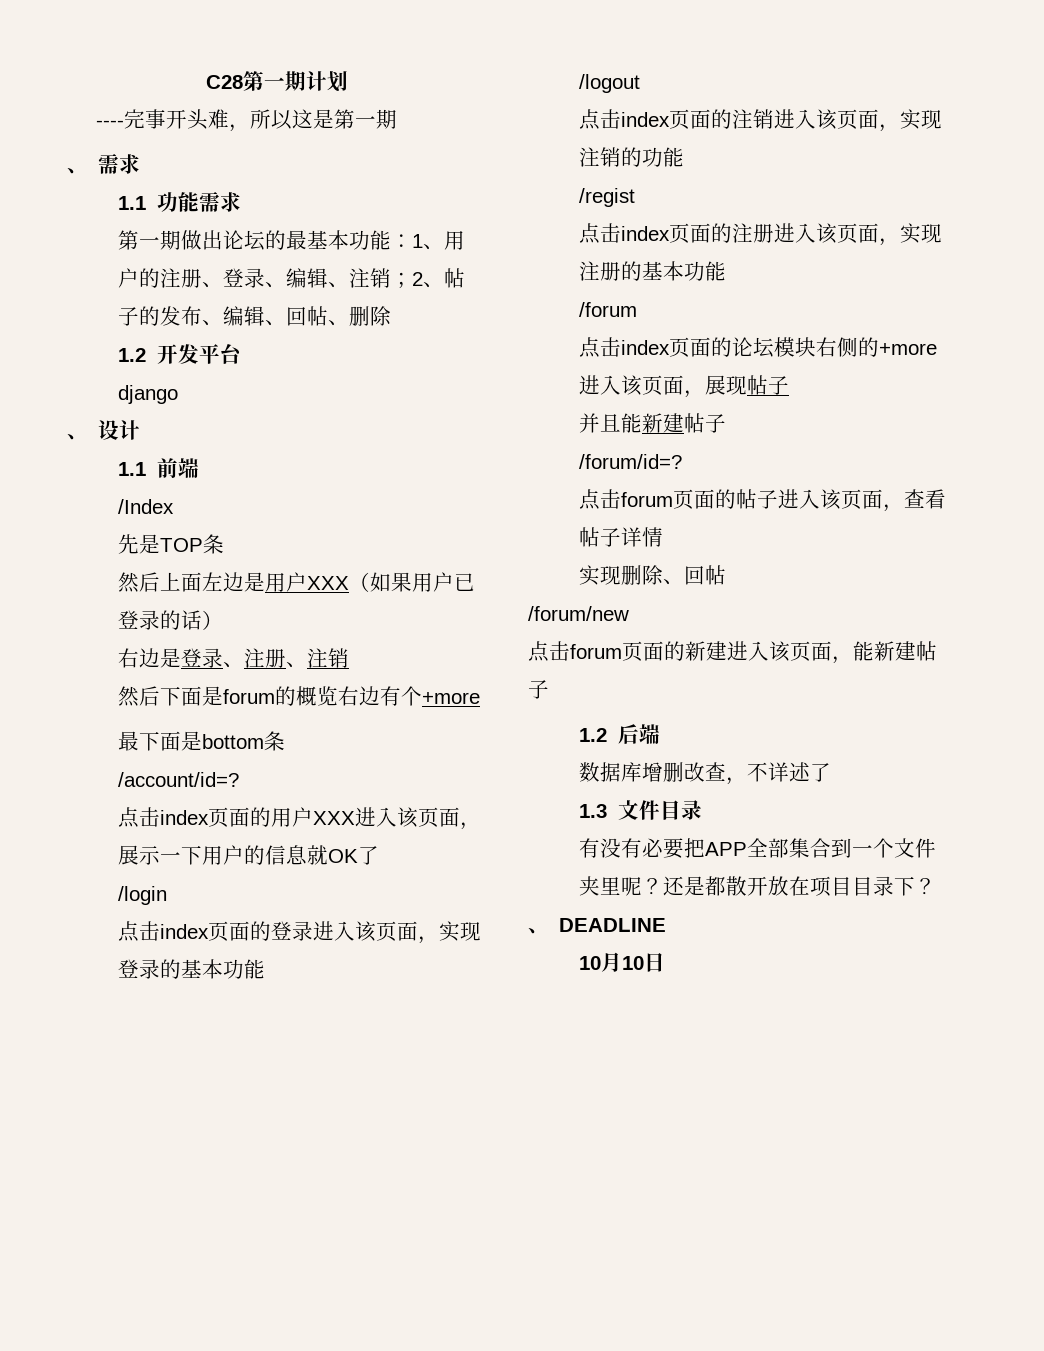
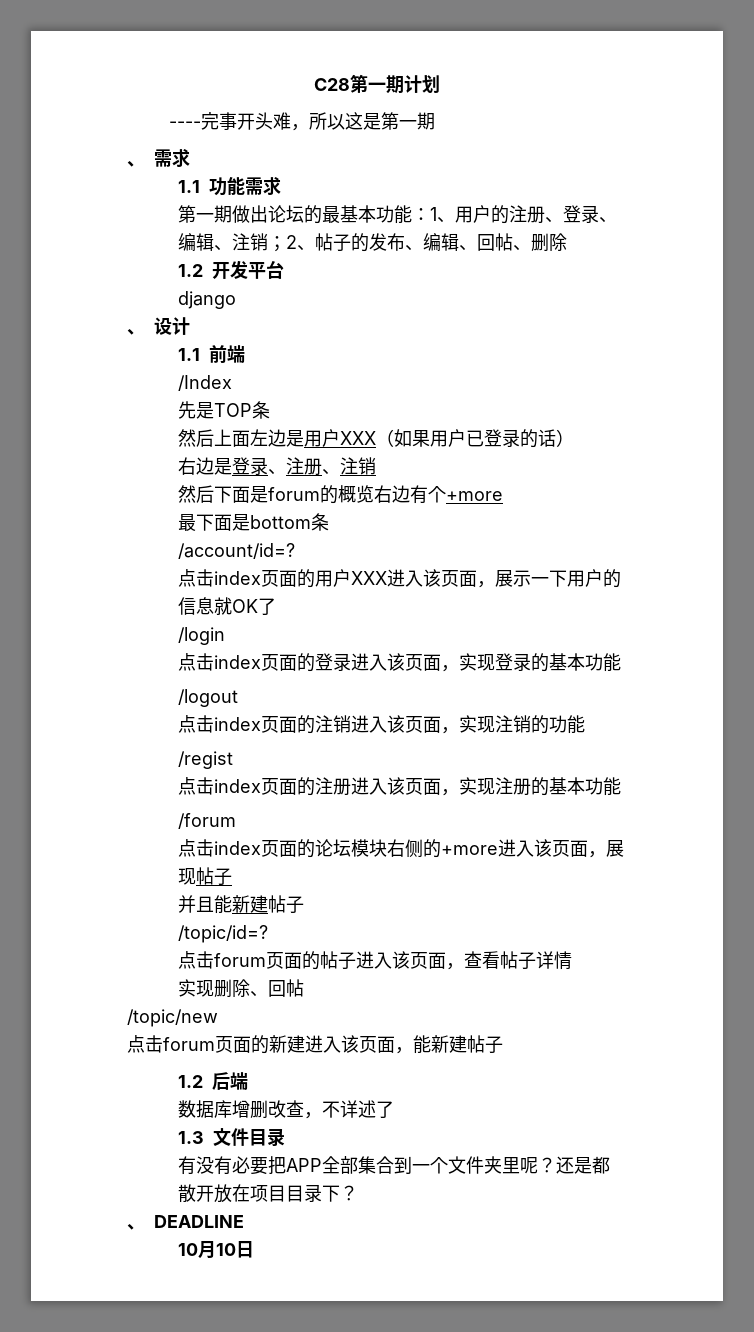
[579,454,683,469] /forum/id=? -> [178,925,269,943] /topic/id=?
[528,606,629,621] /forum/new -> [127,1009,218,1027] /topic/new

